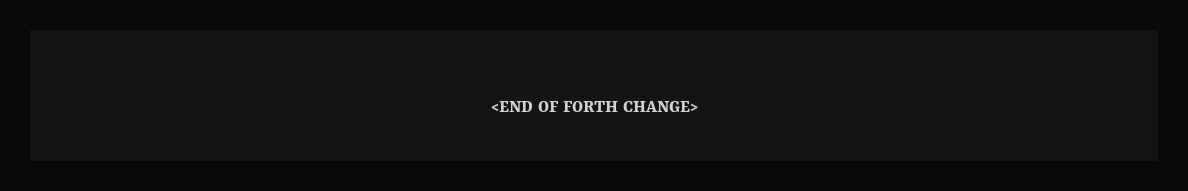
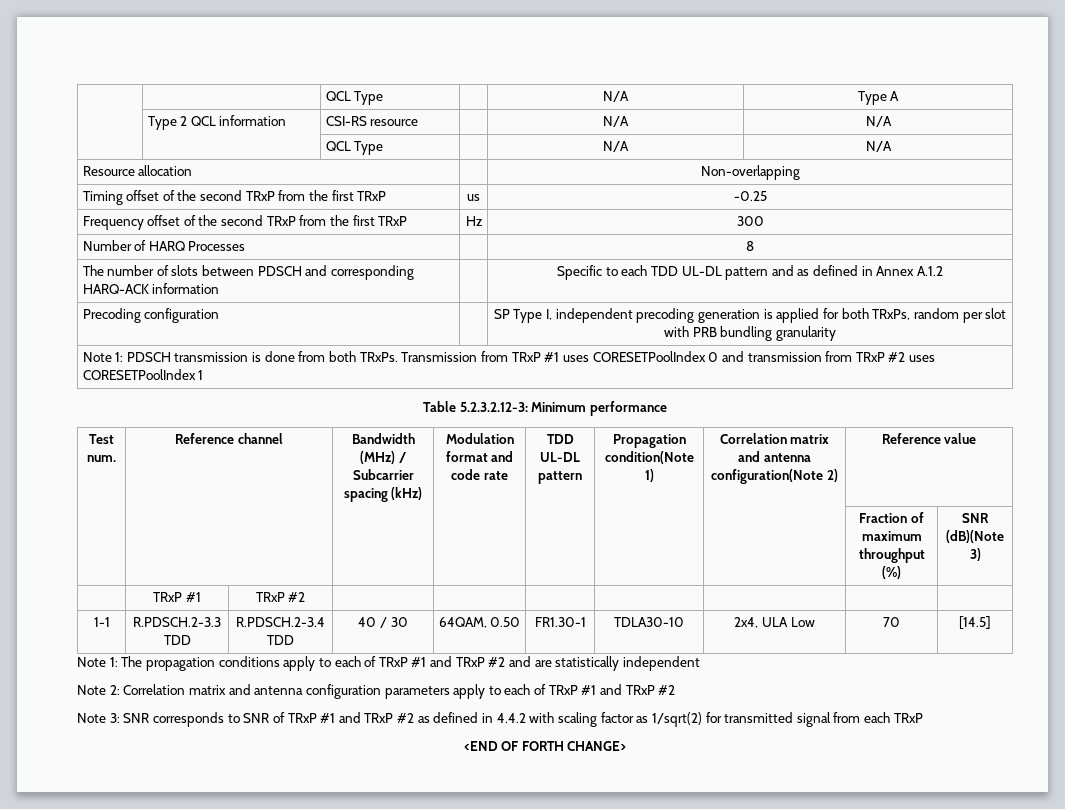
(490, 106) none -> [325,91,384,105] [603,91,630,102] [857,91,900,105] [147,115,287,130] [325,116,419,126] [603,116,630,127] [865,116,892,127] [325,141,384,155] [603,141,630,152] [865,141,892,152] [82,165,193,176] [700,165,800,180] [82,190,387,205] [467,194,480,201] [733,191,767,201] [82,215,408,230] [465,216,483,226] [736,216,764,226] [82,240,246,251] [746,241,755,251] [82,265,415,280] [82,283,220,294] [556,265,944,280] [82,308,220,323] [493,308,1007,323] [664,326,836,341] [82,351,936,362] [82,369,204,380] [423,401,667,416] [89,434,114,444] [87,455,116,462] [175,433,283,444] [351,433,415,444] [360,451,406,464] [352,469,414,480] [343,487,423,502] [445,433,514,444] [445,451,514,462] [451,469,508,480] [546,434,574,444] [540,452,580,462] [538,471,582,484] [612,434,686,448] [604,451,694,464] [644,469,654,482] [719,433,830,444] [738,451,811,462] [711,469,838,484] [881,433,977,444] [859,512,924,523] [861,531,922,541] [858,548,925,563] [882,566,902,579] [962,513,990,523] [946,530,1005,543] [969,548,981,561] [153,592,201,602] [255,592,306,602] [93,617,110,627] [133,617,221,627] [163,635,191,645] [236,617,325,627] [267,635,294,645] [358,617,408,628] [438,617,521,628] [534,617,586,627] [614,617,685,627] [734,617,815,628] [883,617,901,627] [959,616,992,629] [77,656,700,671] [77,684,676,699] [77,712,923,727] | | QCL Type | | N/A | Type A // | Type 2 QCL information | CSI-RS resource | | N/A | N/A // | | QCL Type | | N/A | N/A // Resource allocation | | Non-overlapping // Timing offset of the second TRxP from the first TRxP | us | -0.25 // Frequency offset of the second TRxP from the first TRxP | Hz | 300 // Number of HARQ Processes | | 8 // The number of slots between PDSCH and corresponding HARQ-ACK information | | Specific to each TDD UL-DL pattern and as defined in Annex A.1.2 // Precoding configuration | | SP Type I, independent precoding generation is applied for both TRxPs, random per slot with PRB bundling granularity // Note 1: PDSCH transmission is done from both TRxPs. Transmission from TRxP #1 uses CORESETPoolIndex 0 and transmission from TRxP #2 uses CORESETPoolIndex 1 // Table 5.2.3.2.12-3: Minimum performance // Test num. | Reference channel | Bandwidth (MHz) / Subcarrier spacing (kHz) | Modulation format and code rate | TDD UL-DL pattern | Propagation condition(Note 1) | Correlation matrix and antenna configuration(Note 2) | Reference value // | | | | | | | Fraction of maximum throughput (%) | SNR (dB)(Note 3) // | TRxP #1 | TRxP #2 | | | | | | | // 1-1 | R.PDSCH.2-3.3 TDD | R.PDSCH.2-3.4 TDD | 40 / 30 | 64QAM, 0.50 | FR1.30-1 | TDLA30-10 | 2x4, ULA Low | 70 | [14.5] // Note 1: The propagation conditions apply to each of TRxP #1 and TRxP #2 and are statistically independent // Note 2: Correlation matrix and antenna configuration parameters apply to each of TRxP #1 and TRxP #2 // Note 3: SNR corresponds to SNR of TRxP #1 and TRxP #2 as defined in 4.4.2 with scaling factor as 1/sqrt(2) for transmitted signal from each TRxP //

